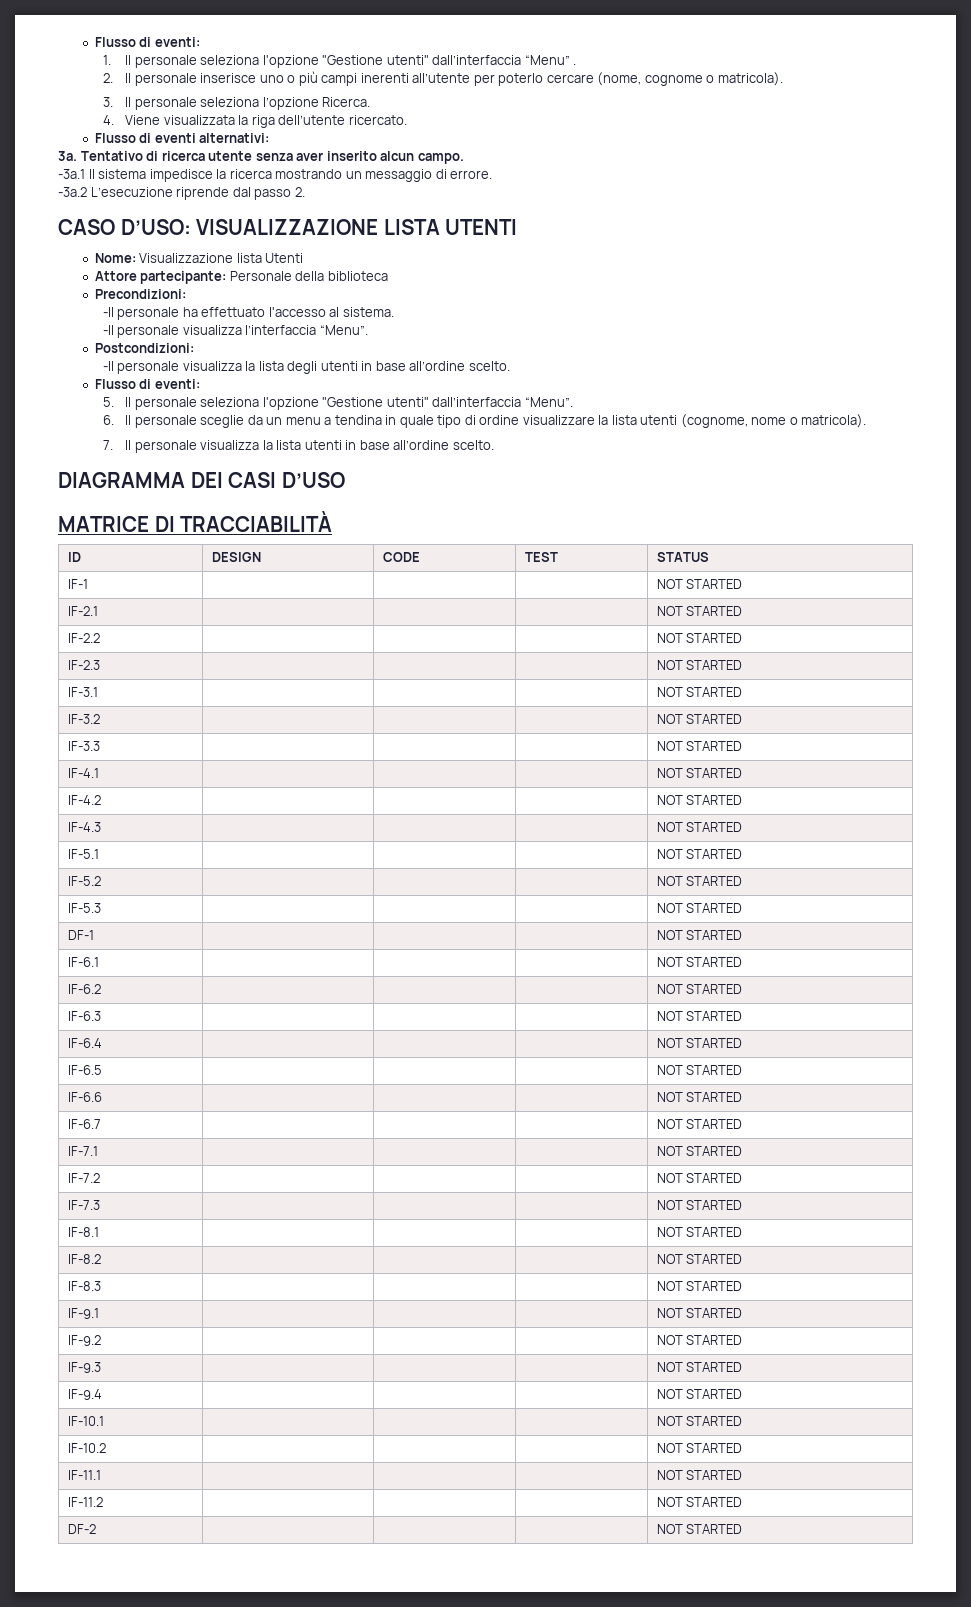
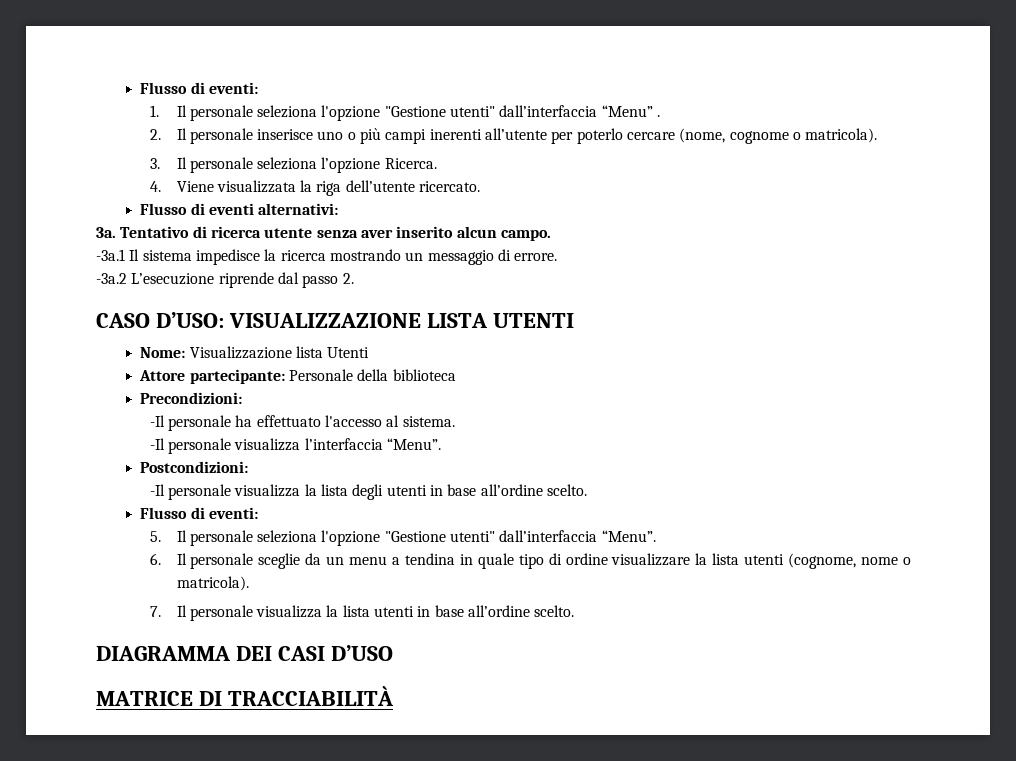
[67,552,81,562] [211,552,261,562] [382,552,420,562] [524,552,558,562] [656,552,709,562] [67,579,88,589] [656,579,743,589] [67,606,98,616] [656,606,743,616] [67,633,100,643] [656,633,743,643] [67,660,100,670] [656,660,743,670] [67,687,98,697] [656,687,743,697] [67,714,100,724] [656,714,743,724] [67,741,100,751] [656,741,743,751] [67,768,99,778] [656,768,743,778] [67,795,101,805] [656,795,743,805] [67,822,101,832] [656,822,743,832] [67,849,99,859] [656,849,743,859] [67,876,101,886] [656,876,743,886] [67,903,101,913] [656,903,743,913] [67,930,94,940] [656,930,743,940] [67,957,99,967] [656,957,743,967] [67,984,101,994] [656,984,743,994] [67,1011,101,1021] [656,1011,743,1021] [67,1038,102,1048] [656,1038,743,1048] [67,1065,102,1075] [656,1065,743,1075] [67,1092,102,1102] [656,1092,743,1102] [67,1119,101,1129] [656,1119,743,1129] [67,1146,98,1156] [656,1146,743,1156] [67,1173,100,1183] [656,1173,743,1183] [67,1200,100,1210] [656,1200,743,1210] [67,1227,99,1237] [656,1227,743,1237] [67,1254,101,1264] [656,1254,743,1264] [67,1281,101,1291] [656,1281,743,1291] [67,1308,99,1319] [656,1308,743,1318] [67,1335,101,1346] [656,1335,743,1345] [67,1362,101,1373] [656,1362,743,1372] [67,1389,102,1400] [656,1389,743,1399] [67,1416,104,1426] [656,1416,743,1426] [67,1443,106,1453] [656,1443,743,1453] [67,1470,101,1480] [656,1470,743,1480] [67,1497,103,1507] [656,1497,743,1507] [67,1524,96,1534] [656,1524,743,1534] // ID | DESIGN | CODE | TEST | STATUS // IF-1 | | | | NOT STARTED // IF-2.1 | | | | NOT STARTED // IF-2.2 | | | | NOT STARTED // IF-2.3 | | | | NOT STARTED // IF-3.1 | | | | NOT STARTED // IF-3.2 | | | | NOT STARTED // IF-3.3 | | | | NOT STARTED // IF-4.1 | | | | NOT STARTED // IF-4.2 | | | | NOT STARTED // IF-4.3 | | | | NOT STARTED // IF-5.1 | | | | NOT STARTED // IF-5.2 | | | | NOT STARTED // IF-5.3 | | | | NOT STARTED // DF-1 | | | | NOT STARTED // IF-6.1 | | | | NOT STARTED // IF-6.2 | | | | NOT STARTED // IF-6.3 | | | | NOT STARTED // IF-6.4 | | | | NOT STARTED // IF-6.5 | | | | NOT STARTED // IF-6.6 | | | | NOT STARTED // IF-6.7 | | | | NOT STARTED // IF-7.1 | | | | NOT STARTED // IF-7.2 | | | | NOT STARTED // IF-7.3 | | | | NOT STARTED // IF-8.1 | | | | NOT STARTED // IF-8.2 | | | | NOT STARTED // IF-8.3 | | | | NOT STARTED // IF-9.1 | | | | NOT STARTED // IF-9.2 | | | | NOT STARTED // IF-9.3 | | | | NOT STARTED // IF-9.4 | | | | NOT STARTED // IF-10.1 | | | | NOT STARTED // IF-10.2 | | | | NOT STARTED // IF-11.1 | | | | NOT STARTED // IF-11.2 | | | | NOT STARTED // DF-2 | | | | NOT STARTED -> (395, 696) none

